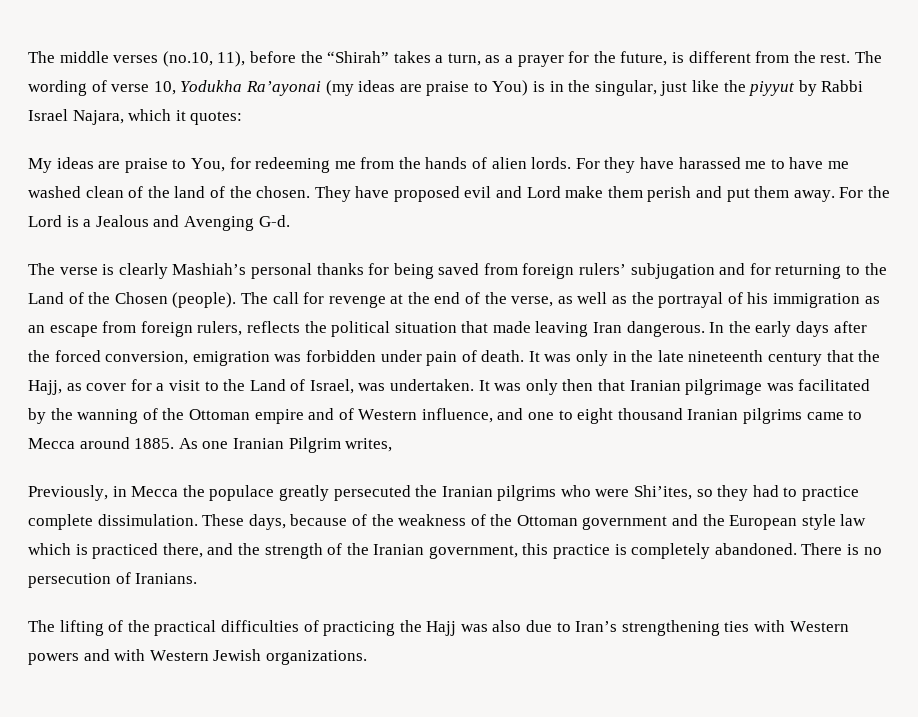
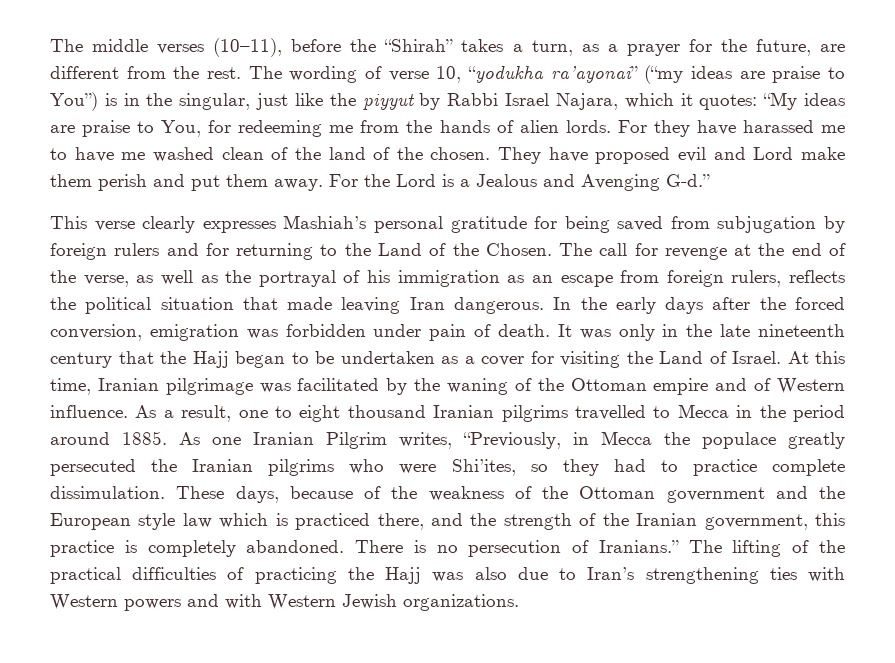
[162,51,246,67] (no.10, 11), -> [213,38,283,57] (10–11),
[672,52,685,63] is -> [820,44,845,52] are
[180,80,529,96] Yodukha Ra’ayonai (my ideas are praise to You) -> [468,65,845,84] [50,92,98,111] “yodukha ra’ayonai” (“my ideas are praise to You”)
[28,158,52,173] // My -> [763,92,798,110] “My
[258,215,290,227] [28,263,168,279] G-d. // The verse is clearly -> [666,174,710,187] [50,216,276,233] G-d.” // This verse clearly expresses
[316,263,364,275] thanks -> [450,216,527,233] gratitude
[522,263,715,279] foreign rulers’ subjugation -> [717,216,846,233] [50,243,160,260] subjugation by foreign rulers
[114,292,237,308] Chosen (people). -> [485,243,552,256] Chosen.
[28,379,626,395] Hajj, as cover for a visit to the Land of Israel, was undertaken. It was only then that -> [192,351,845,368] [50,378,91,395] Hajj began to be undertaken as a cover for visiting the Land of Israel. At this time,
[77,409,139,424] wanning -> [446,378,508,395] waning
[421,408,524,423] influence, and -> [50,405,232,422] influence. As a result,
[806,412,844,420] came -> [574,405,646,420] travelled
(75, 443) none -> [736,405,845,422] in the period
[28,485,108,501] // Previously, -> [463,432,561,449] “Previously,
[135,573,198,584] Iranians. // -> [598,540,679,553] Iranians.”

